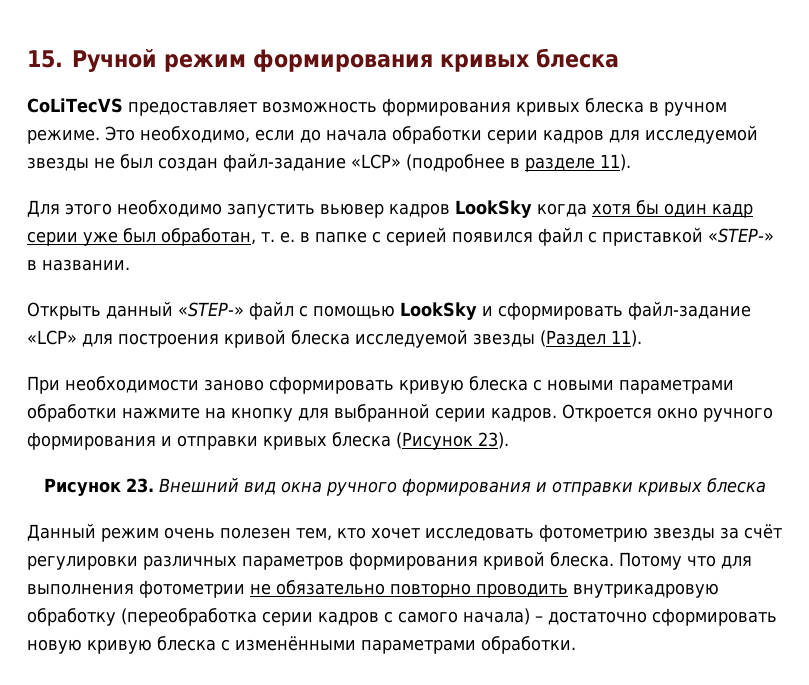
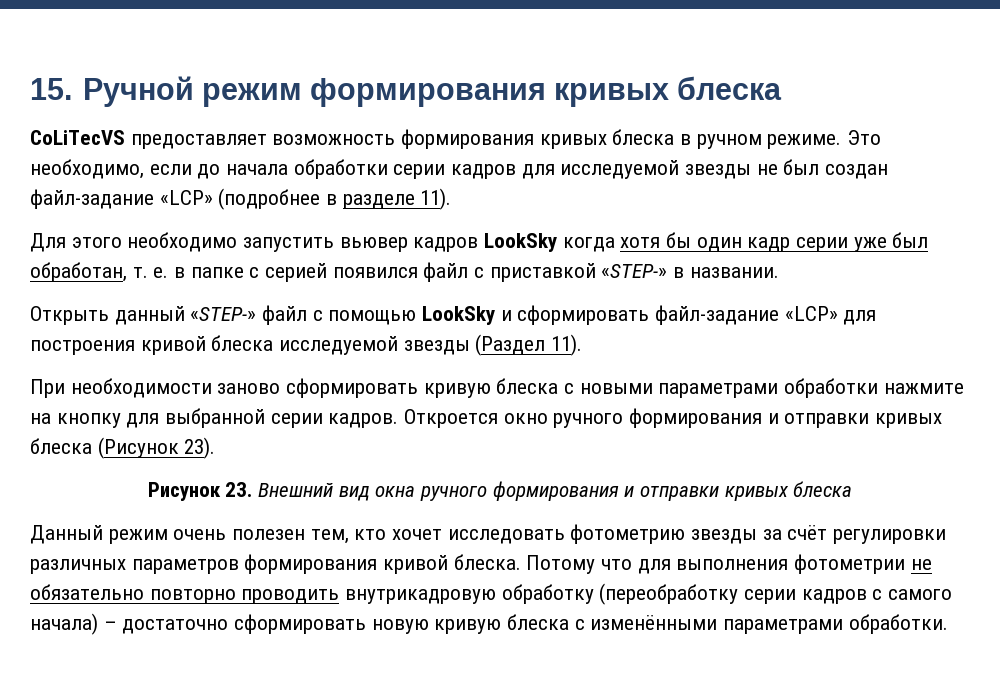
[121,608,257,626] (переобработка -> [599,583,739,605] (переобработку

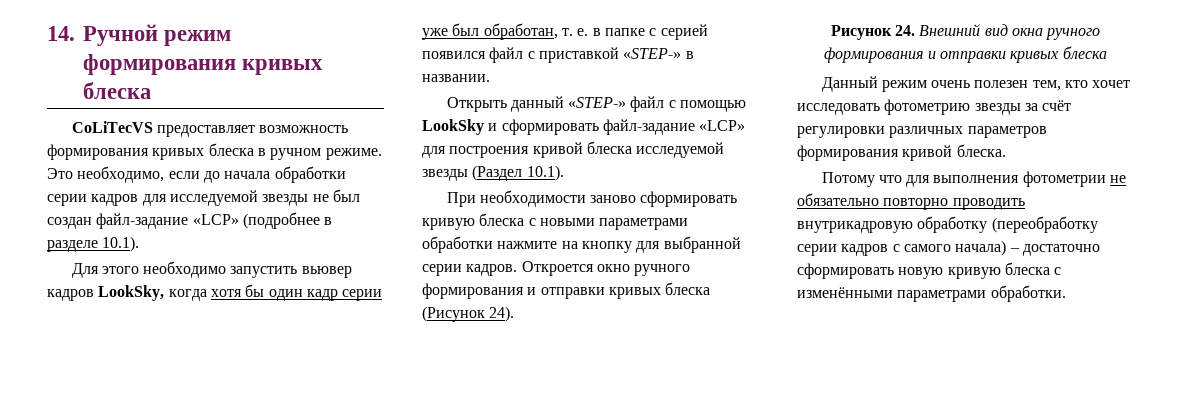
[30,78,72,100] 15. -> [47,26,75,41] 14.
[420,188,452,210] 11). -> [102,236,140,252] 10.1).
[484,233,558,252] LookSky -> [98,285,165,301] LookSky,
[551,334,583,356] 11). -> [526,165,564,181] 10.1).
[184,437,216,459] 23). -> [489,306,515,322] 24).
[225,482,253,497] 23. -> [895,25,916,36] 24.
(521, 562) none -> (1006, 150) //

